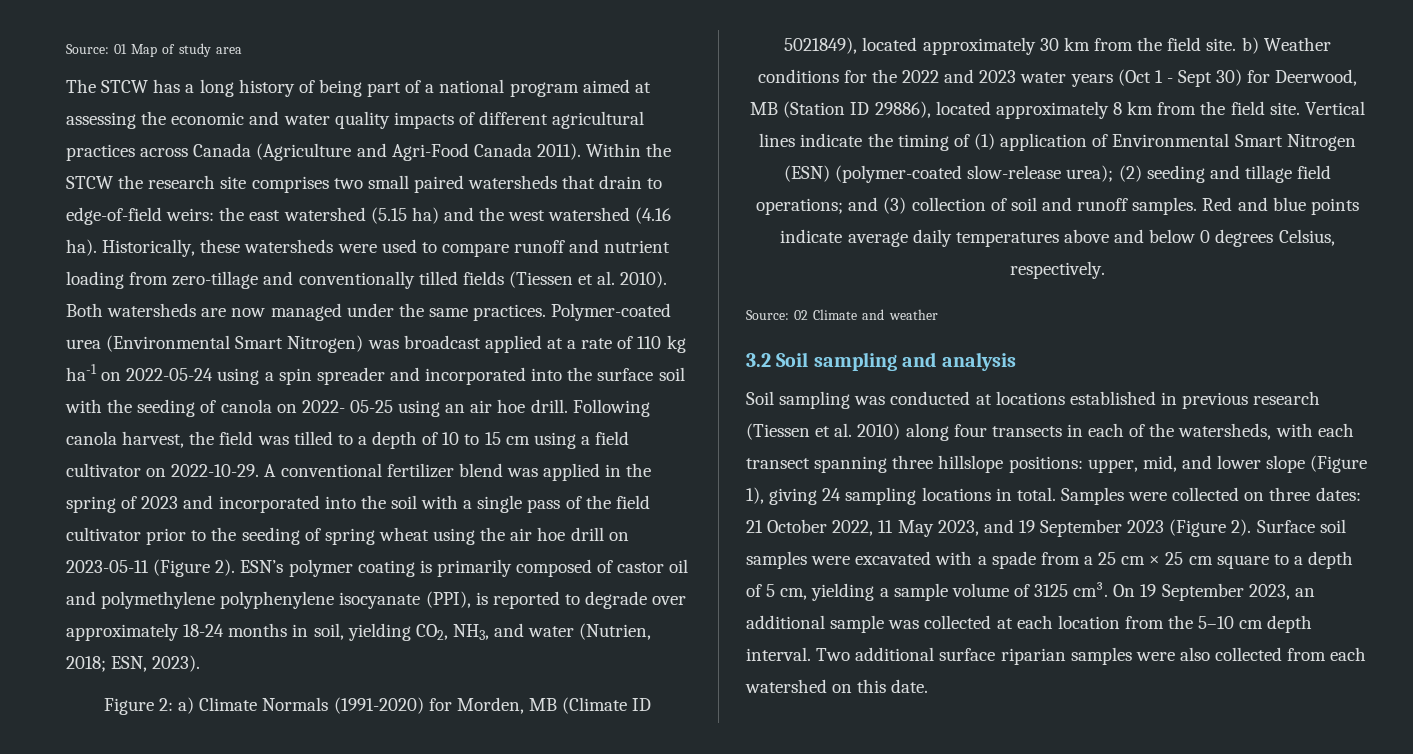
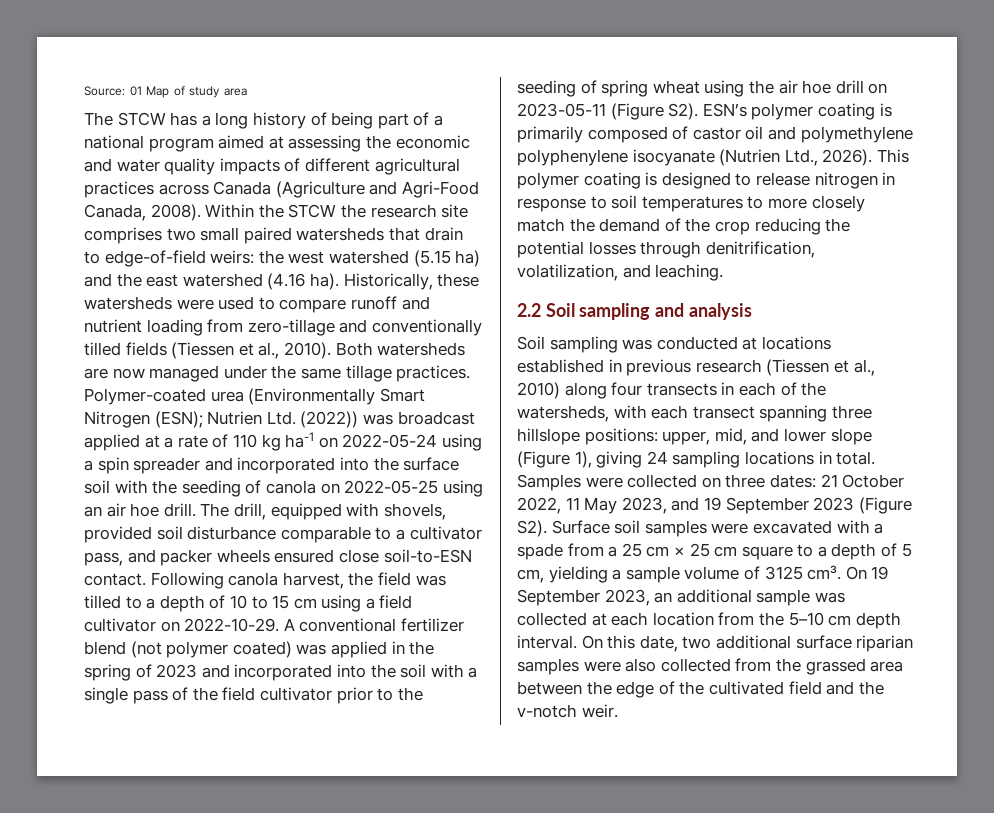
[473,143,581,160] Canada 2011). -> [84,204,201,221] Canada, 2008).
[249,210,281,221] east -> [288,251,325,264] west
[508,210,546,221] west -> [146,274,179,287] east
[597,271,616,285] al. -> [258,342,280,359] al.,
(468, 312) none -> [345,365,392,382] tillage
[106,335,364,353] (Environmental Smart Nitrogen) -> [248,388,425,405] [84,411,359,428] (Environmentally Smart Nitrogen (ESN); Nutrien Ltd. (2022))
[301,400,393,413] 2022- 05-25 -> [344,480,439,494] 2022-05-25
(568, 406) none -> [200,503,446,520] [84,526,482,543] [84,549,472,566] [84,573,146,586] The drill, equipped with shovels, provided soil disturbance comparable to a cultivator pass, and packer wheels ensured close soil-to-ESN contact.
(503, 470) none -> [130,641,292,658] (not polymer coated)
[215,559,236,576] 2). -> [668,103,699,120] S2).
[425,591,687,609] [66,623,652,641] [66,655,201,672] [103,697,652,715] [784,37,1331,55] [757,69,1358,87] [750,101,1365,119] [759,133,1356,151] [783,165,1332,183] [756,197,1359,215] [780,229,1335,247] [1010,261,1105,279] [746,309,938,320] [746,353,771,367] (PPI), is reported to degrade over approximately 18-24 months in soil, yielding CO2, NH3, and water (Nutrien, 2018; ESN, 2023). // Figure 2: a) Climate Normals (1991-2020) for Morden, MB (Climate ID 5021849), located approximately 30 km from the field site. b) Weather conditions for the 2022 and 2023 water years (Oct 1 - Sept 30) for Deerwood, MB (Station ID 29886), located approximately 8 km from the field site. Vertical lines indicate the timing of (1) application of Environmental Smart Nitrogen (ESN) (polymer-coated slow-release urea); (2) seeding and tillage field operations; and (3) collection of soil and runoff samples. Red and blue points indicate average daily temperatures above and below 0 degrees Celsius, respectively. // Source: 02 Climate and weather // 3.2 -> [719,149,909,166] [517,172,896,189] [517,195,865,212] [517,218,851,235] [517,241,815,258] [517,264,724,281] [517,303,541,317] (Nutrien Ltd., 2026). This polymer coating is designed to release nitrogen in response to soil temperatures to more closely match the demand of the crop reducing the potential losses through denitrification, volatilization, and leaching. // 2.2
[834,423,853,437] al. -> [853,359,875,376] al.,
[1231,519,1252,536] 2). -> [517,520,547,537] S2).
[816,648,851,661] Two -> [581,635,712,652] On this date, two
[1330,647,1367,661] [745,679,929,693] each watershed on this date. -> [775,658,904,675] [517,681,884,698] [517,704,618,718] the grassed area between the edge of the cultivated field and the v-notch weir.

